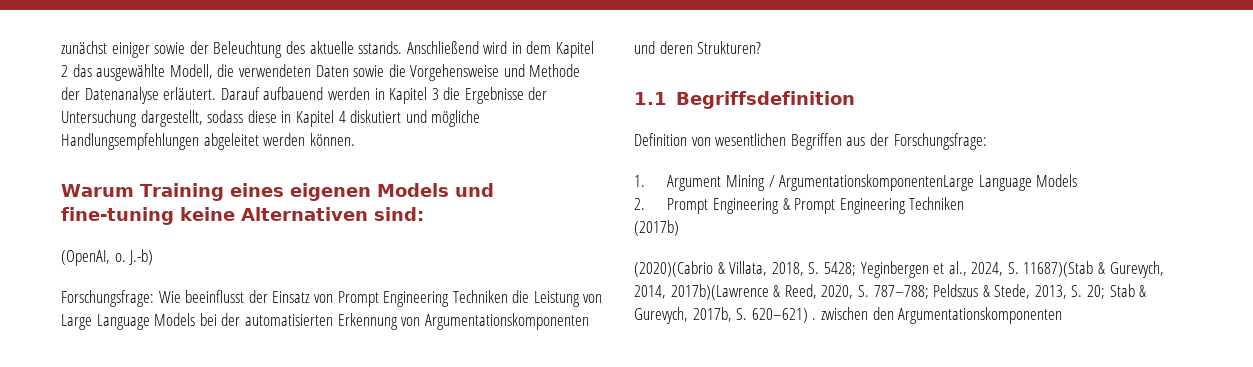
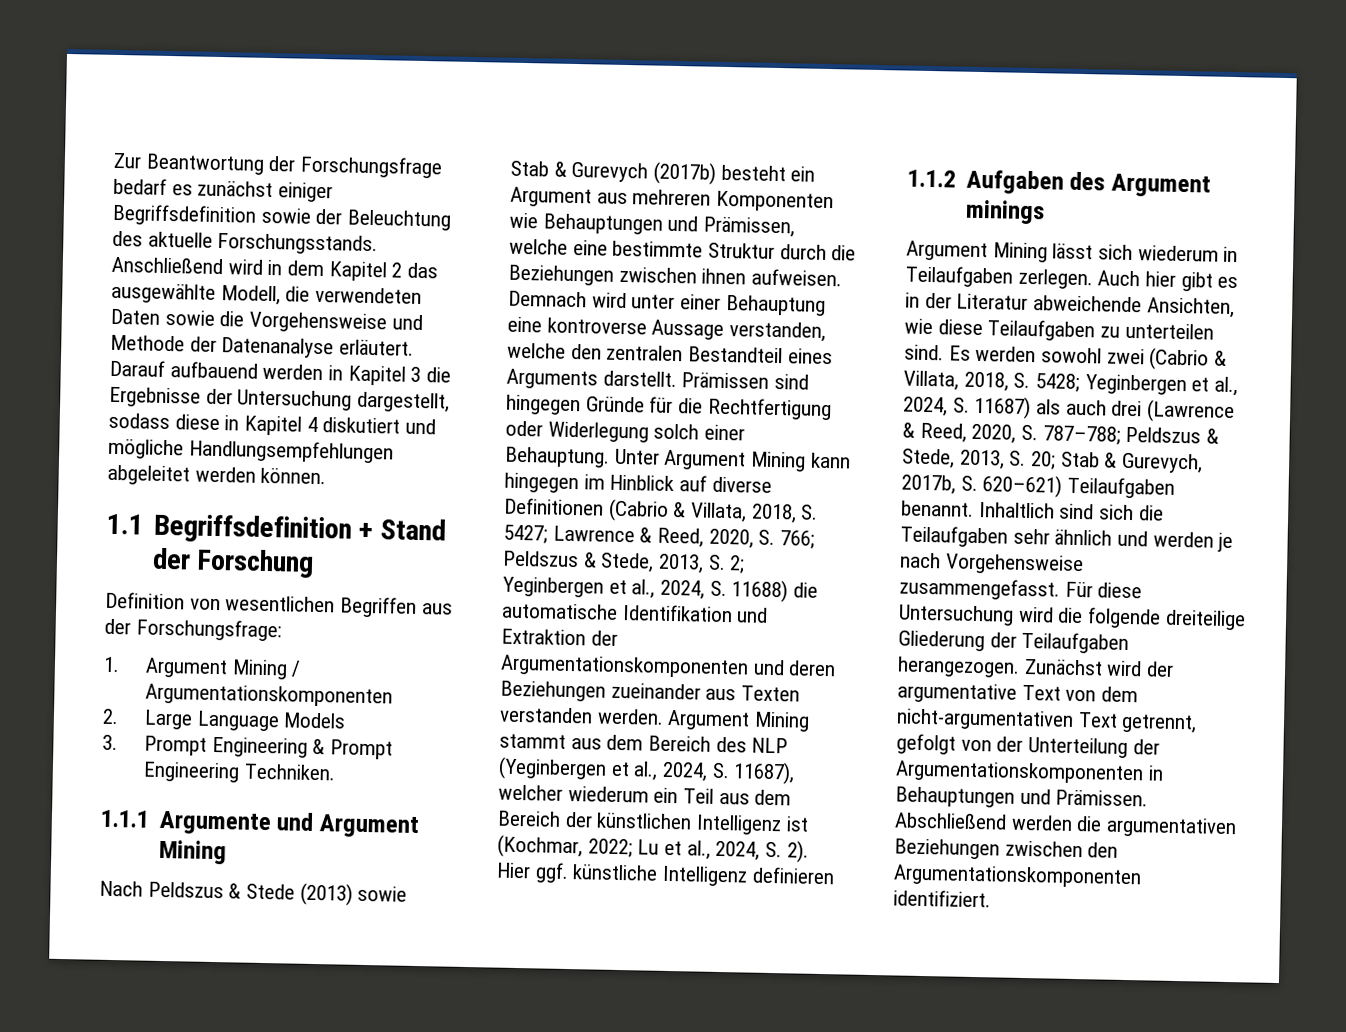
(61, 47) none -> [113,152,444,179] [113,177,193,196] Zur Beantwortung der Forschungsfrage bedarf es
(150, 50) none -> [112,203,257,227] Begriffsdefinition
[358,41,403,54] sstands. -> [217,232,379,256] Forschungsstands.
[61,183,494,201] [61,207,424,225] [61,249,154,266] [61,290,603,307] [61,313,589,330] [634,41,762,54] [634,91,855,109] Warum Training eines eigenen Models und fine-tuning keine Alternativen sind: // (OpenAI, o. J.-b) // Forschungsfrage: Wie beeinflusst der Einsatz von Prompt Engineering Techniken die Leistung von Large Language Models bei der automatisierten Erkennung von Argumentationskomponenten und deren Strukturen? // 1.1 Begriffsdefinition -> [106,513,446,545] [151,547,315,578] 1.1 Begriffsdefinition + Stand der Forschung
[779,174,975,191] ArgumentationskomponentenLarge -> [144,683,393,708] [102,708,193,730] Argumentationskomponenten // 2. Large
[634,198,645,210] 2. -> [102,734,118,751] 3.
[909,197,965,210] [634,220,679,236] [634,261,713,277] Techniken // (2017b) // (2020)(Cabrio -> [243,763,336,781] [100,809,420,839] [158,839,227,865] [99,880,408,906] [510,160,816,185] [510,186,835,213] [509,212,796,238] [509,238,857,261] [508,264,843,287] [508,290,826,316] [507,316,827,342] [507,342,833,365] [506,368,810,390] [505,394,832,421] [505,420,746,443] [504,446,851,472] [504,472,772,494] [504,497,819,524] [503,524,816,549] [502,550,746,574] [502,576,819,603] [501,602,769,623] [501,628,618,646] [500,654,837,679] [500,680,801,702] [499,706,811,732] [499,733,789,754] [498,756,796,785] [498,784,792,806] [497,810,809,836] [497,834,809,863] [496,862,835,887] [907,169,1211,198] [964,199,1045,225] [906,240,1239,263] [905,265,1239,292] [905,292,1235,319] [904,318,1214,342] [904,344,1210,371] Techniken. // 1.1.1 Argumente und Argument Mining // Nach Peldszus & Stede (2013) sowie Stab & Gurevych (2017b) besteht ein Argument aus mehreren Komponenten wie Behauptungen und Prämissen, welche eine bestimmte Struktur durch die Beziehungen zwischen ihnen aufweisen. Demnach wird unter einer Behauptung eine kontroverse Aussage verstanden, welche den zentralen Bestandteil eines Arguments darstellt. Prämissen sind hingegen Gründe für die Rechtfertigung oder Widerlegung solch einer Behauptung. Unter Argument Mining kann hingegen im Hinblick auf diverse Definitionen (Cabrio & Villata, 2018, S. 5427; Lawrence & Reed, 2020, S. 766; Peldszus & Stede, 2013, S. 2; Yeginbergen et al., 2024, S. 11688) die automatische Identifikation und Extraktion der Argumentationskomponenten und deren Beziehungen zueinander aus Texten verstanden werden. Argument Mining stammt aus dem Bereich des NLP (Yeginbergen et al., 2024, S. 11687), welcher wiederum ein Teil aus dem Bereich der künstlichen Intelligenz ist (Kochmar, 2022; Lu et al., 2024, S. 2). Hier ggf. künstliche Intelligenz definieren // 1.1.2 Aufgaben des Argument minings // Argument Mining lässt sich wiederum in Teilaufgaben zerlegen. Auch hier gibt es in der Literatur abweichende Ansichten, wie diese Teilaufgaben zu unterteilen sind. Es werden sowohl zwei (Cabrio
[1023,261,1164,278] [634,284,769,300] 11687)(Stab & Gurevych, 2014, 2017b)(Lawrence -> [973,395,1236,424] 11687) als auch drei (Lawrence
[812,318,817,320] . -> [1067,476,1176,499] [901,500,1164,521] [900,525,1234,553] [900,552,1084,576] [899,577,1143,601] [898,604,1246,631] [898,630,1130,655] [897,656,1175,678] [897,682,1139,704] [896,708,1198,734] [896,733,1160,759] [895,760,1164,785] [895,786,1149,808] [894,812,1238,839] [894,838,1000,860] Teilaufgaben benannt. Inhaltlich sind sich die Teilaufgaben sehr ähnlich und werden je nach Vorgehensweise zusammengefasst. Für diese Untersuchung wird die folgende dreiteilige Gliederung der Teilaufgaben herangezogen. Zunächst wird der argumentative Text von dem nicht-argumentativen Text getrennt, gefolgt von der Unterteilung der Argumentationskomponenten in Behauptungen und Prämissen. Abschließend werden die argumentativen Beziehungen
(1063, 315) none -> [893,889,991,908] identifiziert.

